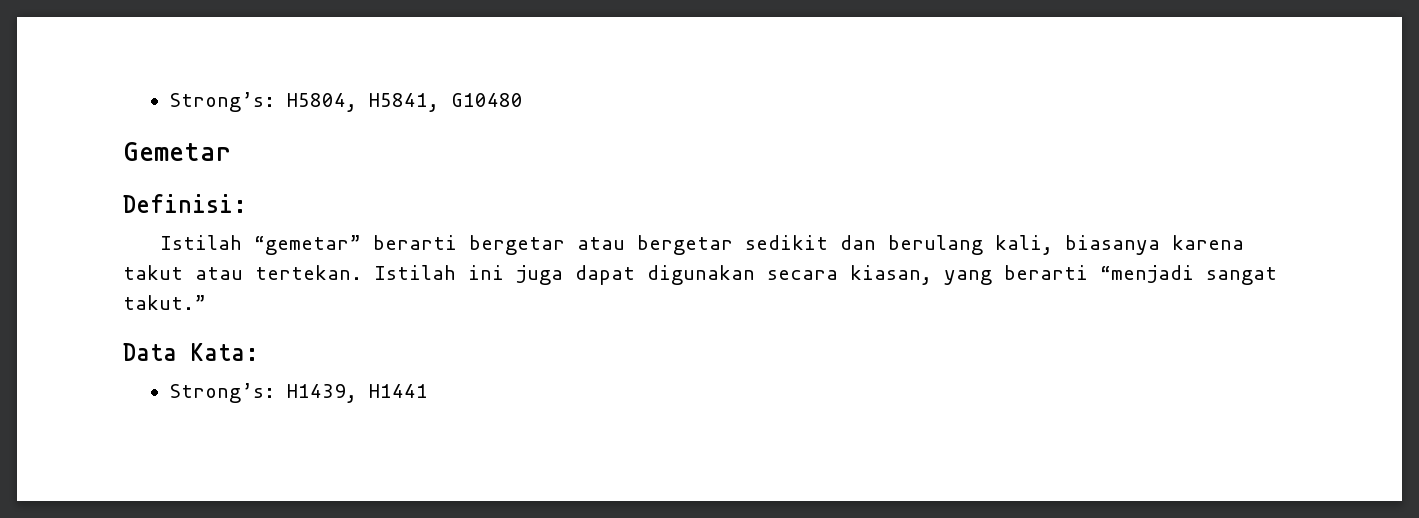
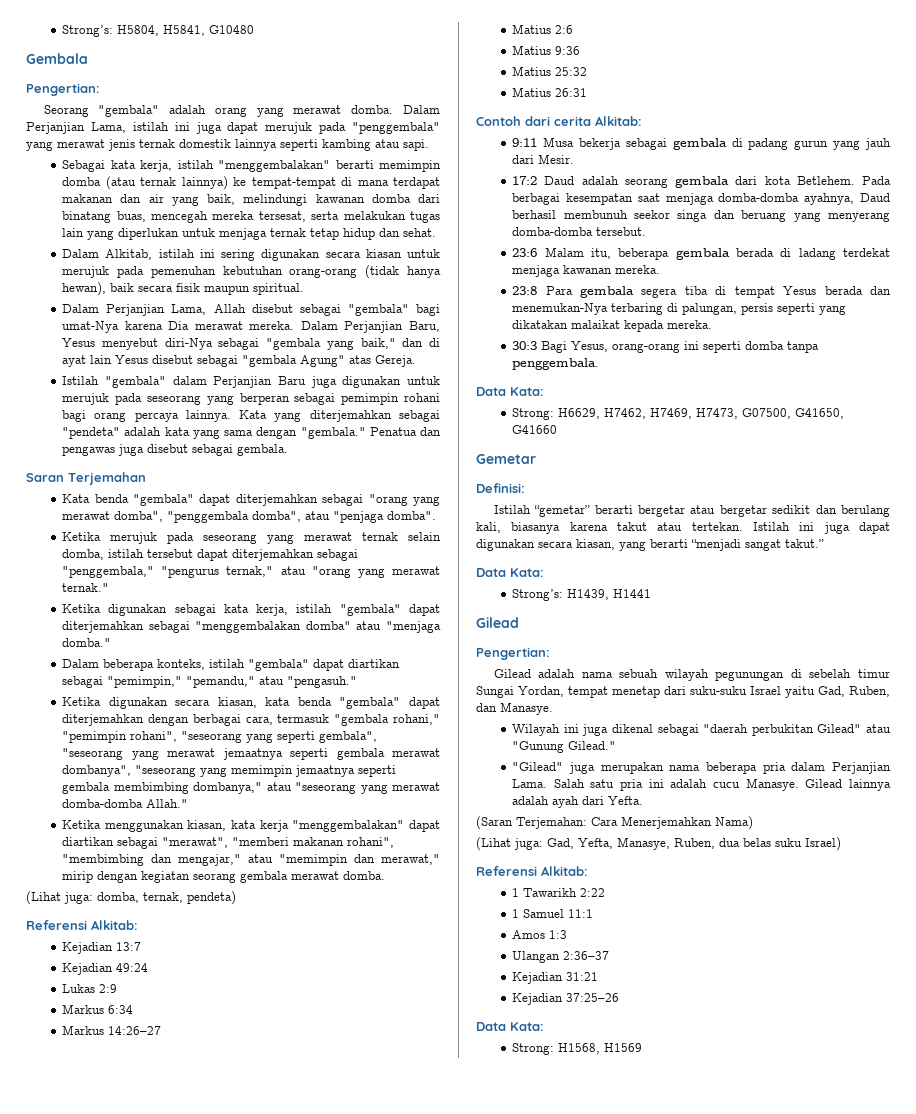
(524, 100) none -> [26,53,88,64] [26,83,100,96] [43,105,440,117] [26,122,440,134] [26,139,429,151] [62,160,441,172] [62,176,440,190] [62,194,440,206] [62,211,440,223] [62,228,437,240] [62,249,440,261] [62,265,441,279] [62,282,305,296] [62,304,441,316] [62,321,440,333] [62,338,440,350] [62,355,417,367] [62,376,440,388] [62,393,441,405] [62,410,440,422] [62,427,441,439] [62,444,289,456] [26,472,146,485] [62,494,440,506] [62,511,437,523] [62,532,441,544] [62,549,359,561] [62,566,440,578] [62,583,110,592] [62,604,440,616] [62,621,442,633] [62,638,112,647] [62,659,401,671] [62,676,358,688] [62,697,440,709] [62,714,441,726] [62,731,378,743] [62,748,440,760] [62,765,397,777] [62,782,441,794] [62,799,189,808] [62,820,440,832] [62,837,395,849] [62,854,440,866] [62,871,386,883] [26,891,236,905] [26,920,138,930] [62,942,142,954] [62,963,149,975] [62,984,118,993] [62,1004,134,1014] [62,1025,162,1035] [512,24,574,34] [512,45,581,55] [512,66,588,76] [512,87,588,97] [476,116,642,126] [512,137,891,150] [512,154,575,164] [512,176,891,188] [512,193,890,205] [512,210,890,222] [512,227,647,236] [512,247,890,260] [512,265,661,277] [512,286,891,298] [512,303,847,315] [512,320,713,332] [512,341,820,353] [512,358,600,370] [476,387,544,396] [512,408,845,420] [512,425,558,434] // Gembala // Pengertian: // Seorang "gembala" adalah orang yang merawat domba. Dalam Perjanjian Lama, istilah ini juga dapat merujuk pada "penggembala" yang merawat jenis ternak domestik lainnya seperti kambing atau sapi. // Sebagai kata kerja, istilah "menggembalakan" berarti memimpin domba (atau ternak lainnya) ke tempat-tempat di mana terdapat makanan dan air yang baik, melindungi kawanan domba dari binatang buas, mencegah mereka tersesat, serta melakukan tugas lain yang diperlukan untuk menjaga ternak tetap hidup dan sehat. // Dalam Alkitab, istilah ini sering digunakan secara kiasan untuk merujuk pada pemenuhan kebutuhan orang-orang (tidak hanya hewan), baik secara fisik maupun spiritual. // Dalam Perjanjian Lama, Allah disebut sebagai "gembala" bagi umat-Nya karena Dia merawat mereka. Dalam Perjanjian Baru, Yesus menyebut diri-Nya sebagai "gembala yang baik," dan di ayat lain Yesus disebut sebagai "gembala Agung" atas Gereja. // Istilah "gembala" dalam Perjanjian Baru juga digunakan untuk merujuk pada seseorang yang berperan sebagai pemimpin rohani bagi orang percaya lainnya. Kata yang diterjemahkan sebagai "pendeta" adalah kata yang sama dengan "gembala." Penatua dan pengawas juga disebut sebagai gembala. // Saran Terjemahan // Kata benda "gembala" dapat diterjemahkan sebagai "orang yang merawat domba", "penggembala domba", atau "penjaga domba". // Ketika merujuk pada seseorang yang merawat ternak selain domba, istilah tersebut dapat diterjemahkan sebagai "penggembala," "pengurus ternak," atau "orang yang merawat ternak." // Ketika digunakan sebagai kata kerja, istilah "gembala" dapat diterjemahkan sebagai "menggembalakan domba" atau "menjaga domba." // Dalam beberapa konteks, istilah "gembala" dapat diartikan sebagai "pemimpin," "pemandu," atau "pengasuh." // Ketika digunakan secara kiasan, kata benda "gembala" dapat diterjemahkan dengan berbagai cara, termasuk "gembala rohani," "pemimpin rohani", "seseorang yang seperti gembala", "seseorang yang merawat jemaatnya seperti gembala merawat dombanya", "seseorang yang memimpin jemaatnya seperti gembala membimbing dombanya," atau "seseorang yang merawat domba-domba Allah." // Ketika menggunakan kiasan, kata kerja "menggembalakan" dapat diartikan sebagai "merawat", "memberi makanan rohani", "membimbing dan mengajar," atau "memimpin dan merawat," mirip dengan kegiatan seorang gembala merawat domba. // (Lihat juga: domba, ternak, pendeta) // Referensi Alkitab: // Kejadian 13:7 // Kejadian 49:24 // Lukas 2:9 // Markus 6:34 // Markus 14:26–27 // Matius 2:6 // Matius 9:36 // Matius 25:32 // Matius 26:31 // Contoh dari cerita Alkitab: // 9:11 Musa bekerja sebagai gembala di padang gurun yang jauh dari Mesir. // 17:2 Daud adalah seorang gembala dari kota Betlehem. Pada berbagai kesempatan saat menjaga domba-domba ayahnya, Daud berhasil membunuh seekor singa dan beruang yang menyerang domba-domba tersebut. // 23:6 Malam itu, beberapa gembala berada di ladang terdekat menjaga kawanan mereka. // 23:8 Para gembala segera tiba di tempat Yesus berada dan menemukan-Nya terbaring di palungan, persis seperti yang dikatakan malaikat kepada mereka. // 30:3 Bagi Yesus, orang-orang ini seperti domba tanpa penggembala. // Data Kata: // Strong: H6629, H7462, H7469, H7473, G07500, G41650, G41660
(429, 391) none -> [476,617,519,628] [476,647,550,660] [493,669,890,681] [476,686,890,698] [476,702,553,715] [512,724,891,736] [512,741,617,753] [512,762,891,774] [512,778,891,791] [512,796,644,808] [476,816,753,830] [476,837,841,851] [476,866,588,876] [512,888,606,897] [512,909,594,918] [512,930,568,939] [512,951,610,963] [512,972,599,984] [512,993,620,1005] [476,1022,544,1031] [512,1043,643,1055] // Gilead // Pengertian: // Gilead adalah nama sebuah wilayah pegunungan di sebelah timur Sungai Yordan, tempat menetap dari suku-suku Israel yaitu Gad, Ruben, dan Manasye. // Wilayah ini juga dikenal sebagai "daerah perbukitan Gilead" atau "Gunung Gilead." // "Gilead" juga merupakan nama beberapa pria dalam Perjanjian Lama. Salah satu pria ini adalah cucu Manasye. Gilead lainnya adalah ayah dari Yefta. // (Saran Terjemahan: Cara Menerjemahkan Nama) // (Lihat juga: Gad, Yefta, Manasye, Ruben, dua belas suku Israel) // Referensi Alkitab: // 1 Tawarikh 2:22 // 1 Samuel 11:1 // Amos 1:3 // Ulangan 2:36–37 // Kejadian 31:21 // Kejadian 37:25–26 // Data Kata: // Strong: H1568, H1569

